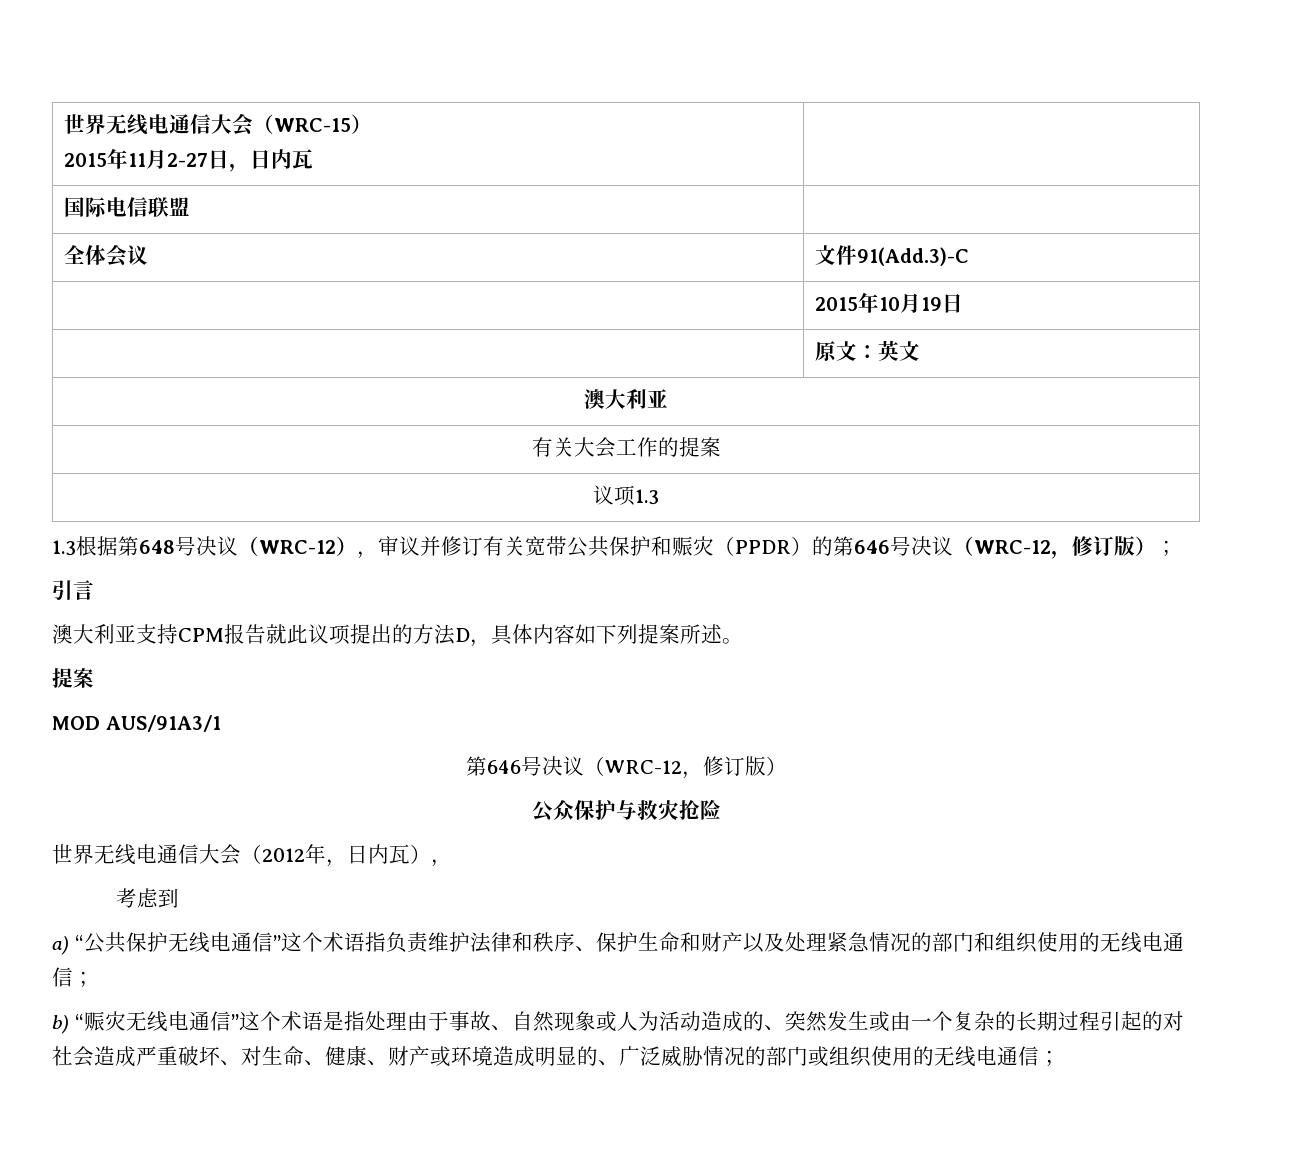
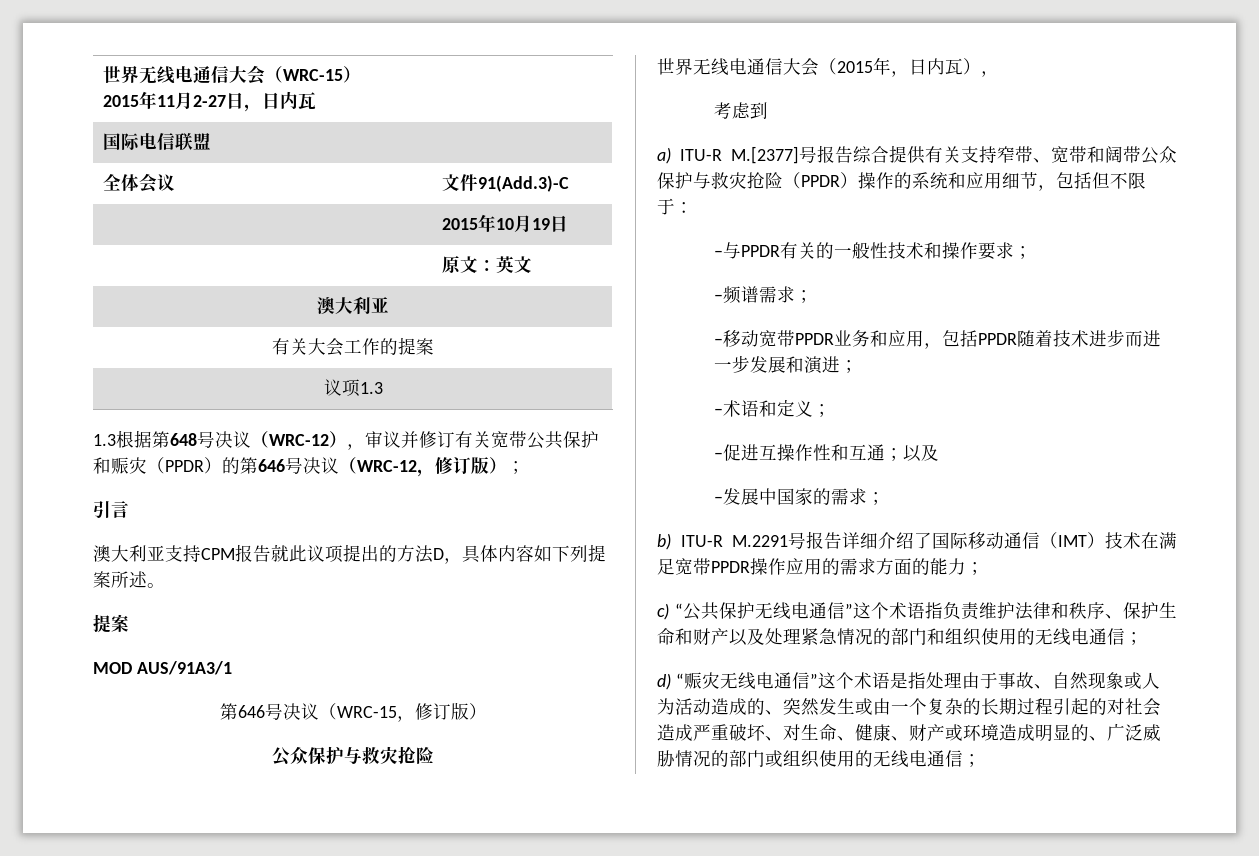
[604,760,682,774] WRC-12 -> [336,706,397,718] WRC-15
[262,848,305,862] 2012 -> [837,61,873,73] 2015
(69, 945) none -> [680,145,1177,164] [657,172,1146,191] [657,198,693,215] [713,242,1032,260] [713,286,813,304] [713,329,1161,349] [713,355,858,374] [713,399,831,417] [713,444,939,462] [713,488,885,506] [657,531,1177,550] [657,558,984,575] [657,603,669,620] ITU-R M.[2377]号报告综合提供有关支持窄带、宽带和阔带公众保护与救灾抢险（PPDR）操作的系统和应用细节，包括但不限于： // –与PPDR有关的一般性技术和操作要求； // –频谱需求； // –移动宽带PPDR业务和应用，包括PPDR随着技术进步而进一步发展和演进； // –术语和定义； // –促进互操作性和互通；以及 // –发展中国家的需求； // b) ITU-R M.2291号报告详细介绍了国际移动通信（IMT）技术在满足宽带PPDR操作应用的需求方面的能力； // c)
[52,1015,69,1034] b) -> [657,673,671,690] d)

